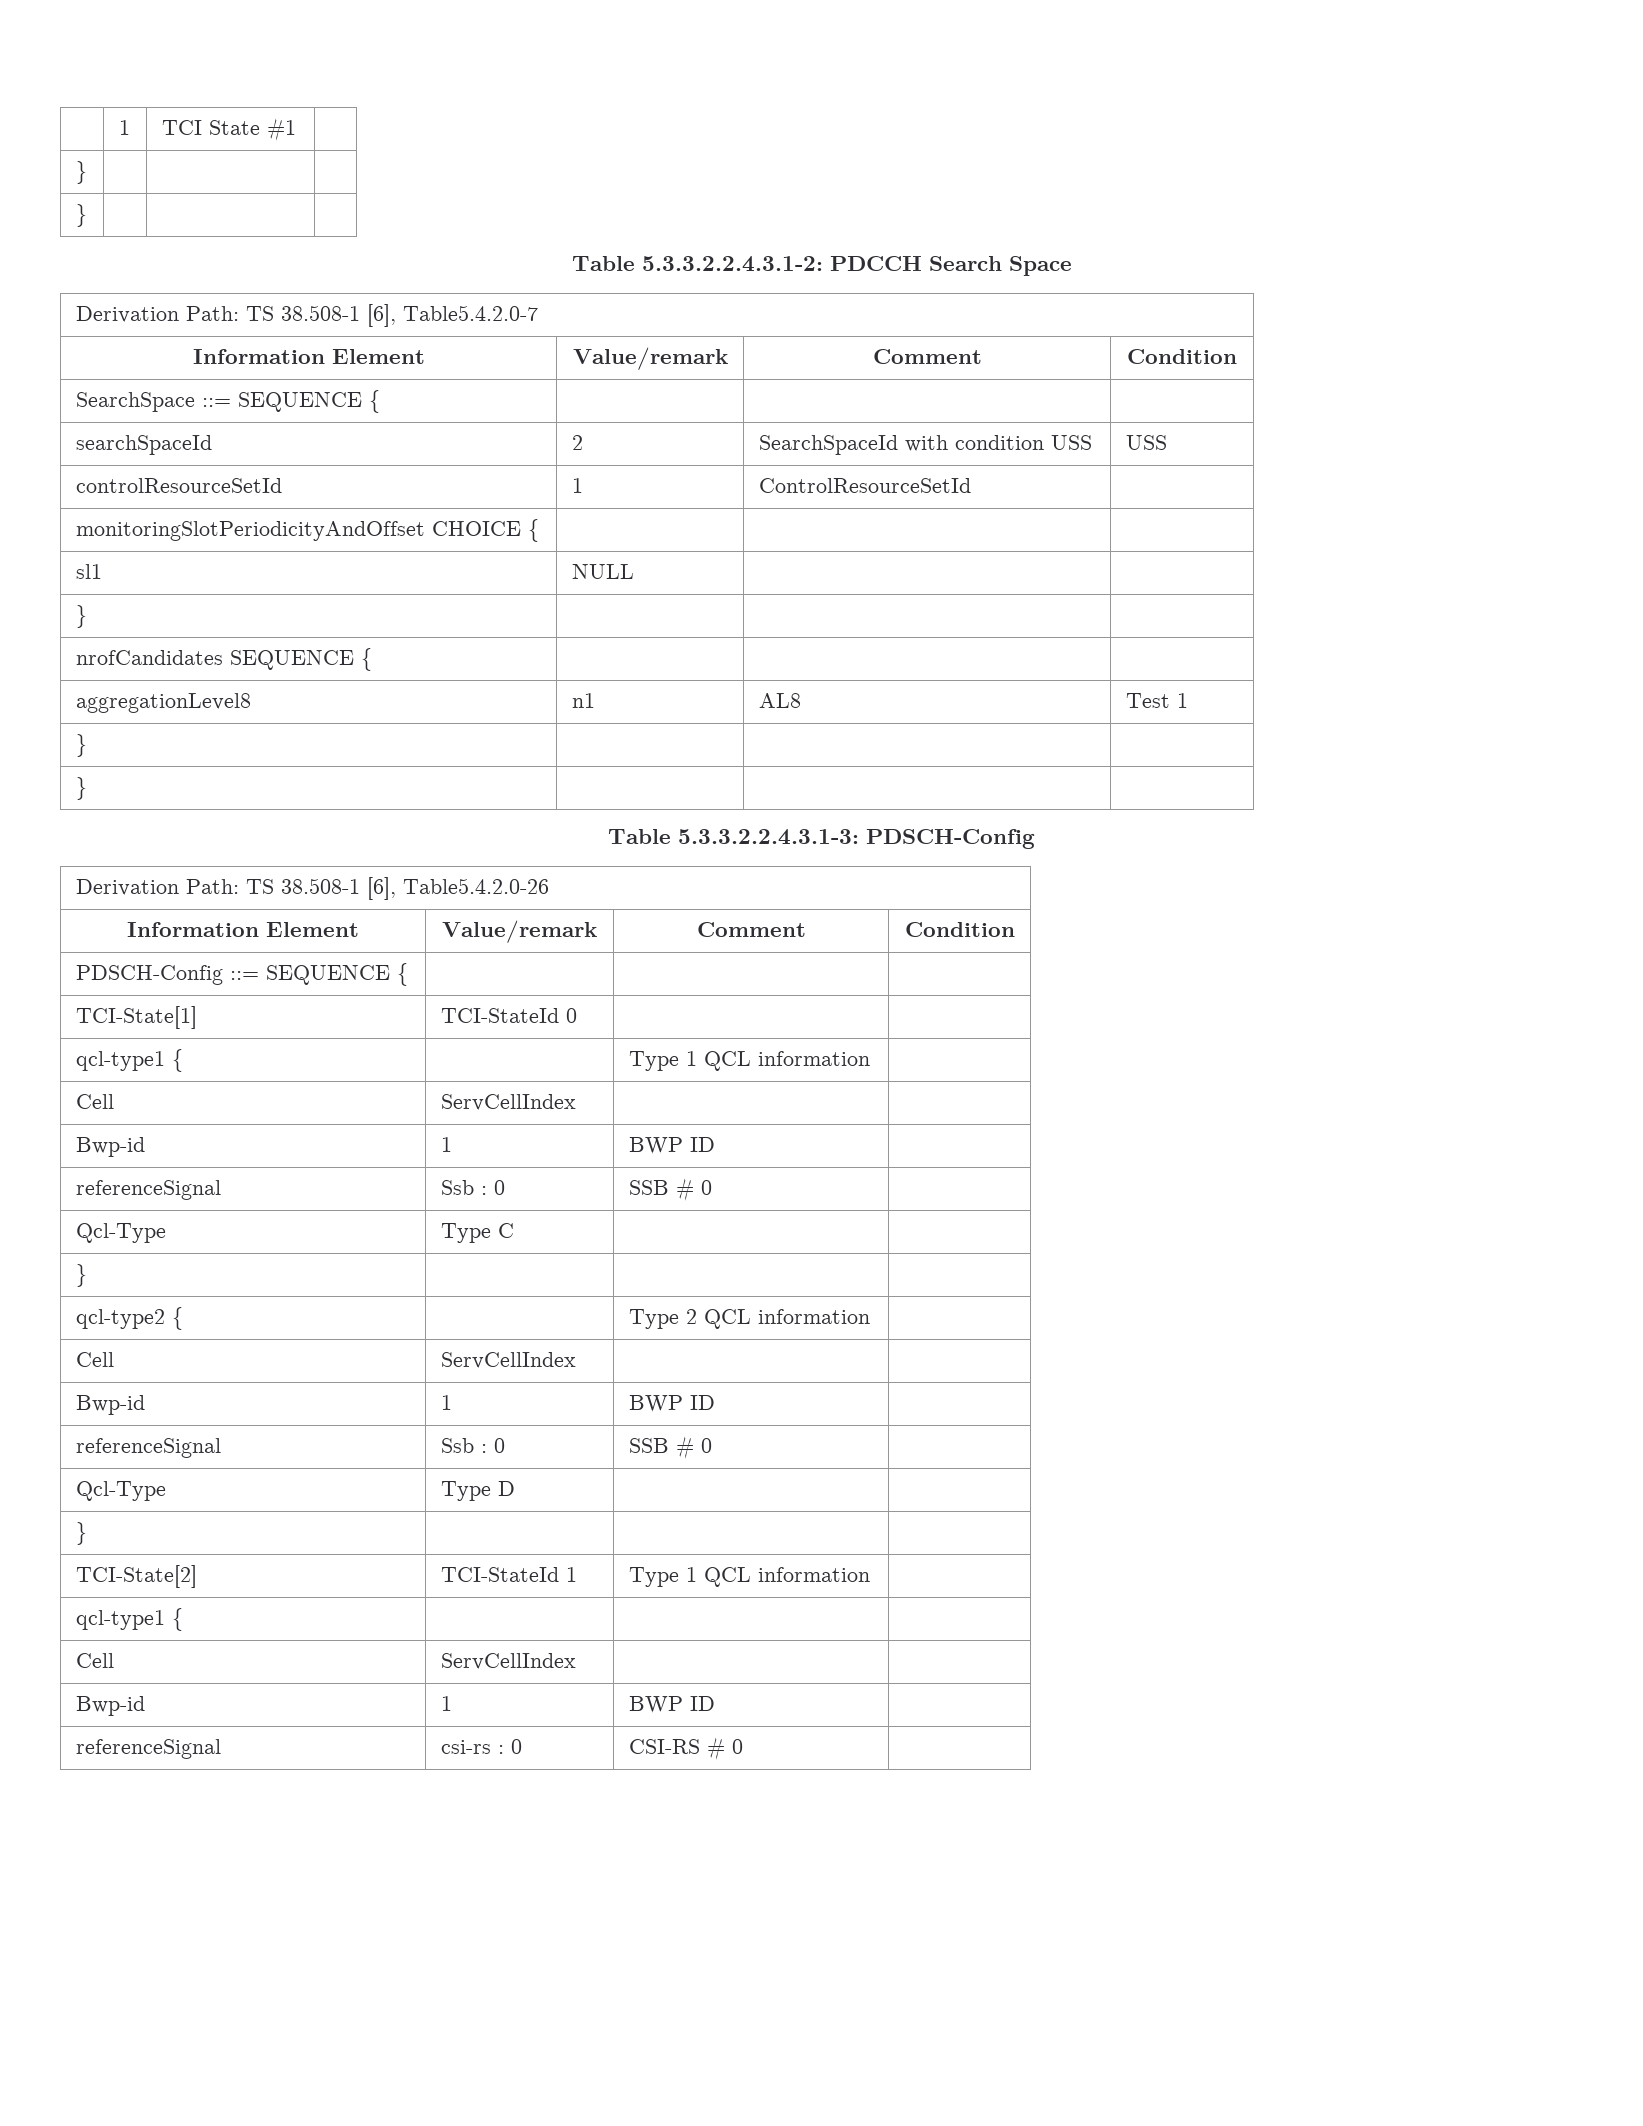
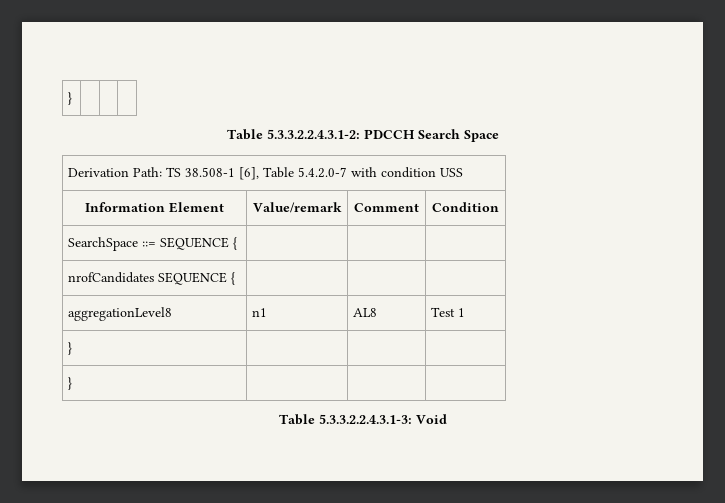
[118,120,130,135] [161,118,296,141] [75,161,87,184] | 1 | TCI State #1 | // } | | | // -> (67, 98) none
[402,305,538,321] Table5.4.2.0-7 -> [262,167,463,178] Table 5.4.2.0-7 with condition USS
[75,435,212,455] [571,435,583,450] [758,435,1092,455] [1125,435,1167,450] [75,478,282,493] [571,478,583,493] [758,478,971,493] [75,519,539,542] [75,564,102,579] [571,564,634,579] [75,605,87,628] // searchSpaceId | 2 | SearchSpaceId with condition USS | USS // controlResourceSetId | 1 | ControlResourceSetId | // monitoringSlotPeriodicityAndOffset CHOICE { | | | // sl1 | NULL | | // } | | | -> (237, 243) none
[866,829,1035,849] [75,877,549,900] [127,922,359,937] [442,920,597,943] [696,922,806,937] [904,922,1015,937] [75,963,408,986] [75,1006,197,1029] [440,1008,577,1023] [75,1049,183,1072] [628,1051,870,1071] [75,1094,114,1109] [440,1094,576,1111] [75,1137,145,1157] [440,1137,452,1152] [628,1137,715,1154] [75,1180,221,1200] [440,1180,505,1195] [628,1178,712,1201] [75,1223,166,1243] [440,1223,514,1243] [75,1264,87,1287] [75,1307,183,1330] [628,1309,870,1329] [75,1352,114,1367] [440,1352,576,1369] [75,1395,145,1415] [440,1395,452,1410] [628,1395,715,1412] [75,1438,221,1458] [440,1438,505,1453] [628,1436,712,1459] [75,1481,166,1501] [440,1481,515,1501] [75,1522,87,1545] [75,1565,197,1588] [440,1567,577,1582] [628,1567,870,1587] [75,1608,183,1631] [75,1653,114,1668] [440,1653,576,1670] [75,1696,145,1716] [440,1696,452,1711] [628,1696,715,1713] [75,1739,221,1759] [440,1739,522,1754] [628,1737,743,1760] PDSCH-Config // Derivation Path: TS 38.508-1 [6], Table5.4.2.0-26 // Information Element | Value/remark | Comment | Condition // PDSCH-Config ::= SEQUENCE { | | | // TCI-State[1] | TCI-StateId 0 | | // qcl-type1 { | | Type 1 QCL information | // Cell | ServCellIndex | | // Bwp-id | 1 | BWP ID | // referenceSignal | Ssb : 0 | SSB # 0 | // Qcl-Type | Type C | | // } | | | // qcl-type2 { | | Type 2 QCL information | // Cell | ServCellIndex | | // Bwp-id | 1 | BWP ID | // referenceSignal | Ssb : 0 | SSB # 0 | // Qcl-Type | Type D | | // } | | | // TCI-State[2] | TCI-StateId 1 | Type 1 QCL information | // qcl-type1 { | | | // Cell | ServCellIndex | | // Bwp-id | 1 | BWP ID | // referenceSignal | csi-rs : 0 | CSI-RS # 0 | -> [415,414,447,424] Void

